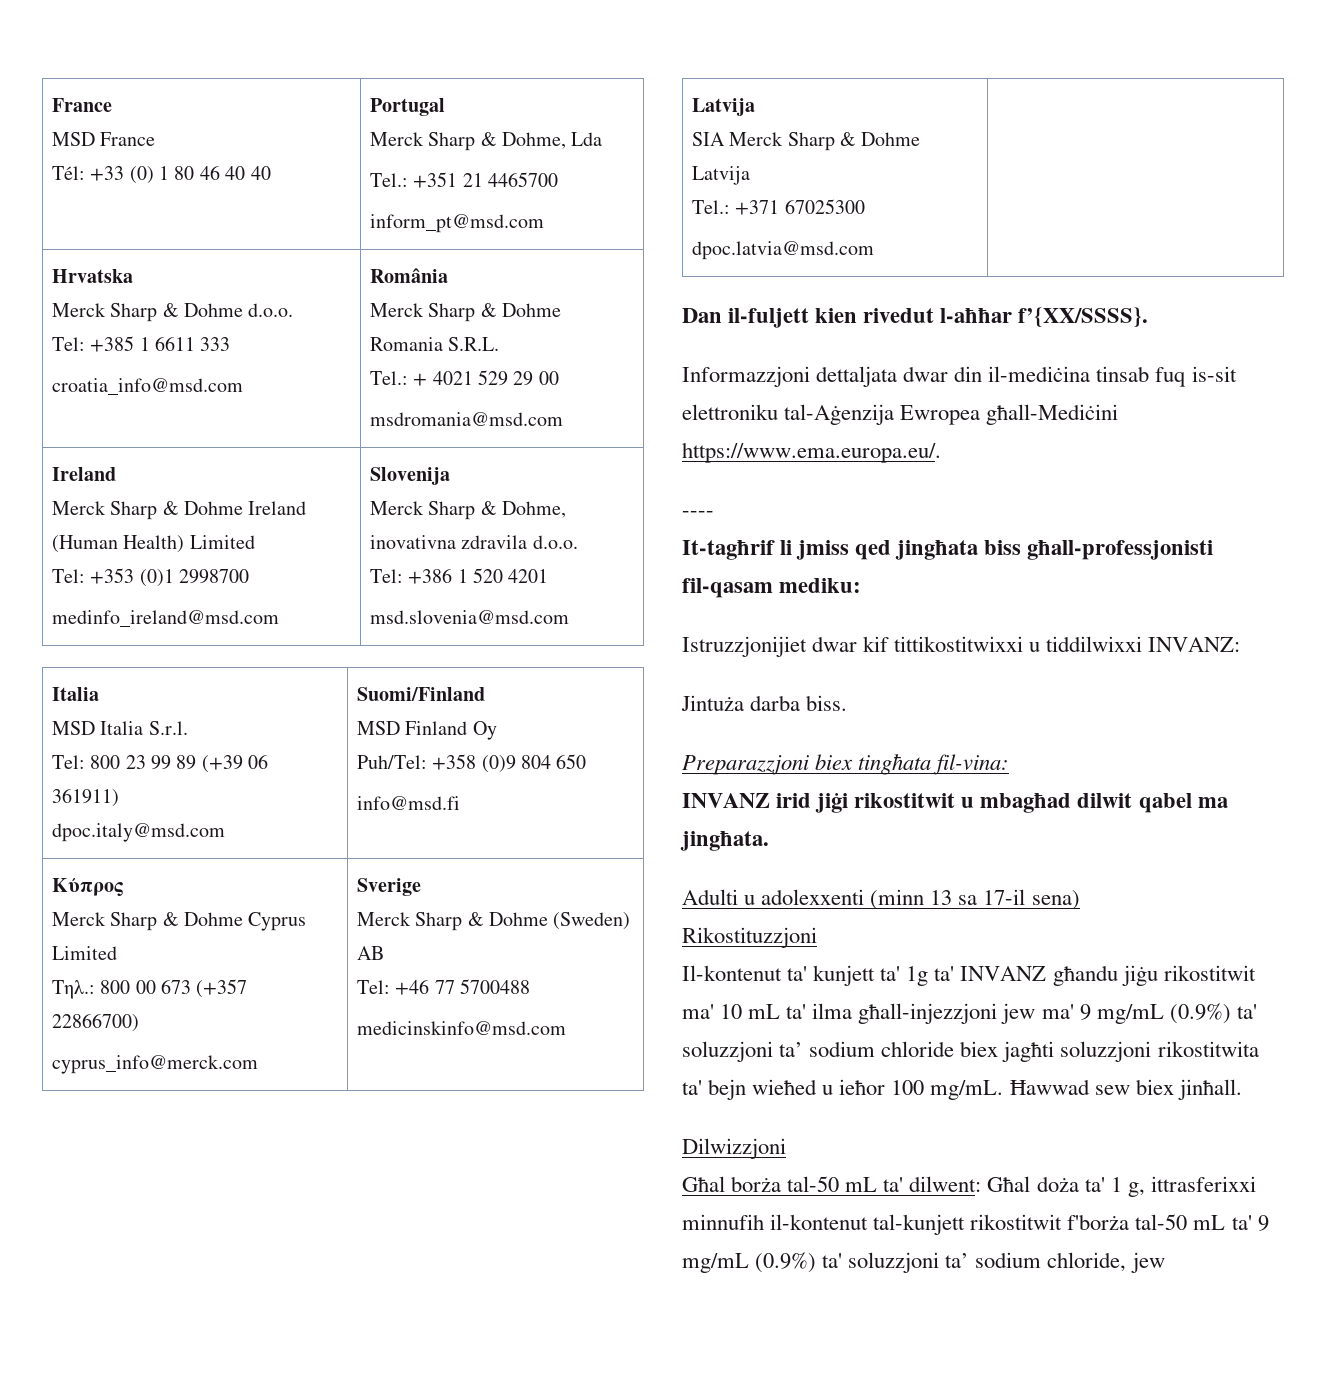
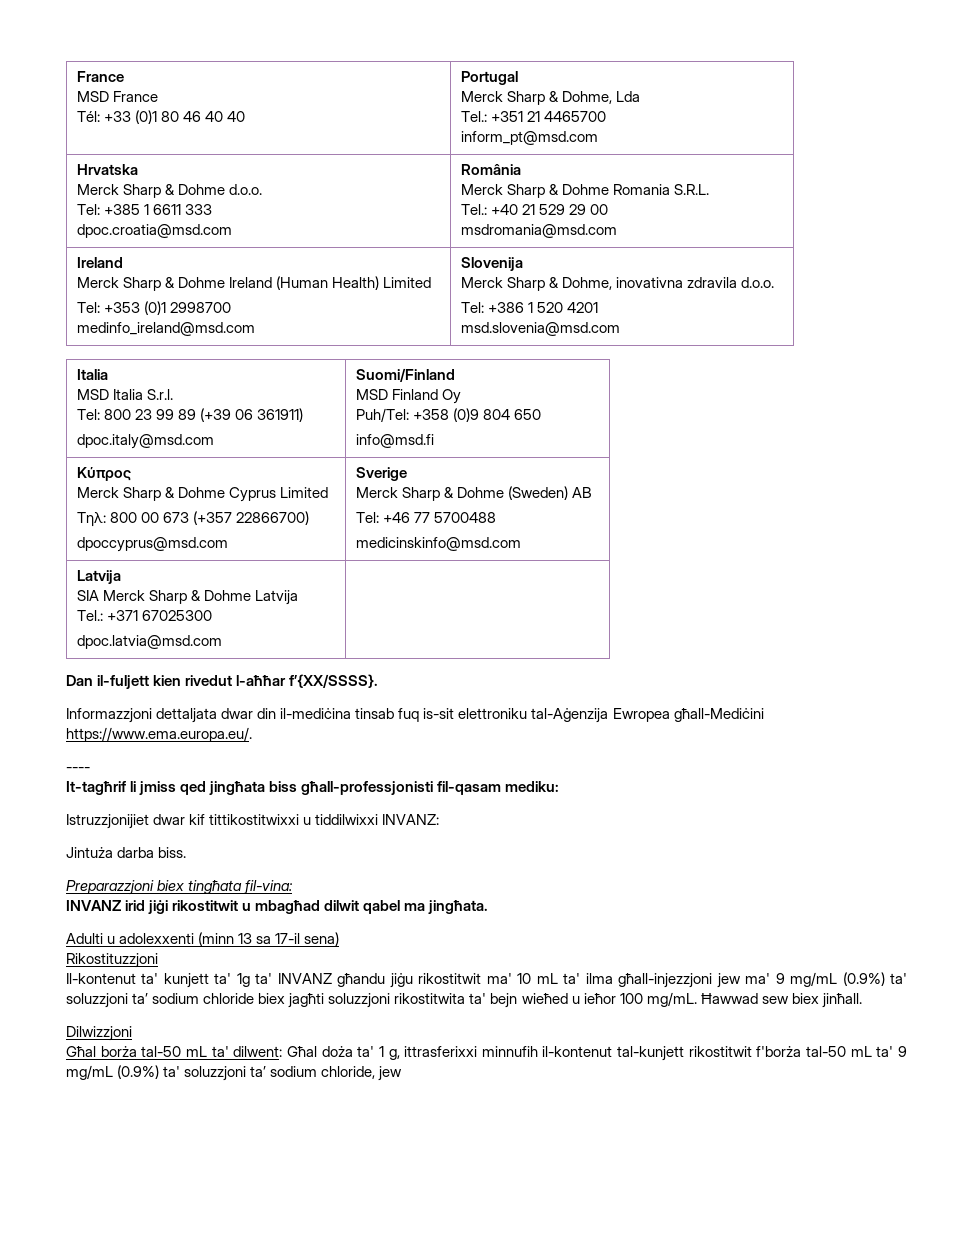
[129,166,169,184] (0) 1 -> [134,110,157,124] (0)1
[51,378,243,395] croatia_info@msd.com -> [76,224,232,238] dpoc.croatia@msd.com
[413,371,473,386] + 4021 -> [490,204,535,215] +40 21
[51,980,95,999] Τηλ.: -> [76,512,106,527] Τηλ:
[51,1055,258,1074] cyprus_info@merck.com -> [76,537,228,552] dpoccyprus@msd.com

